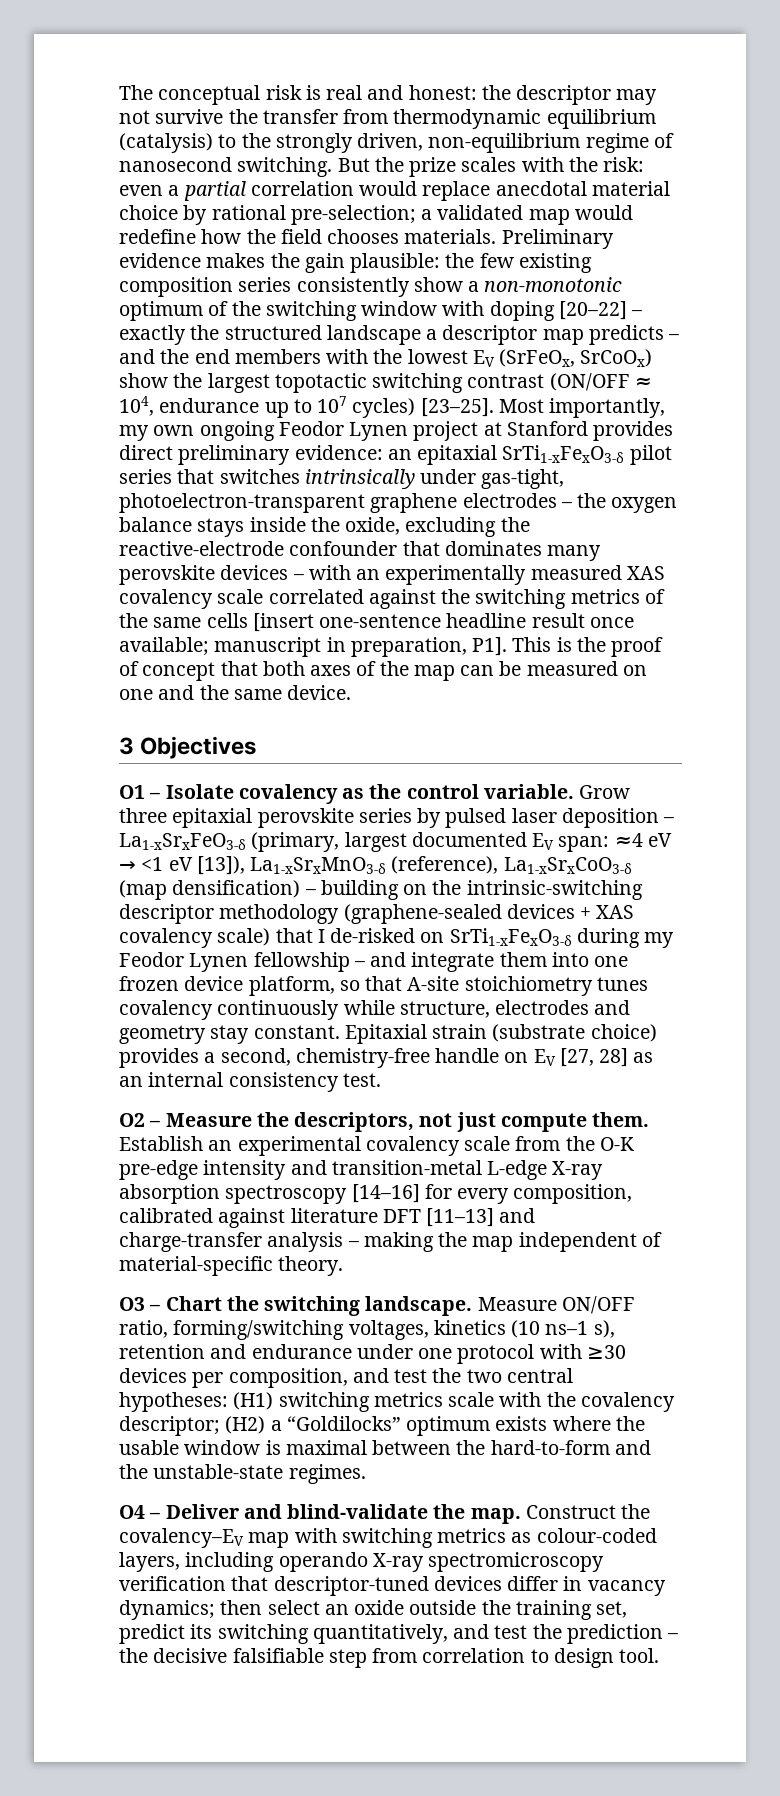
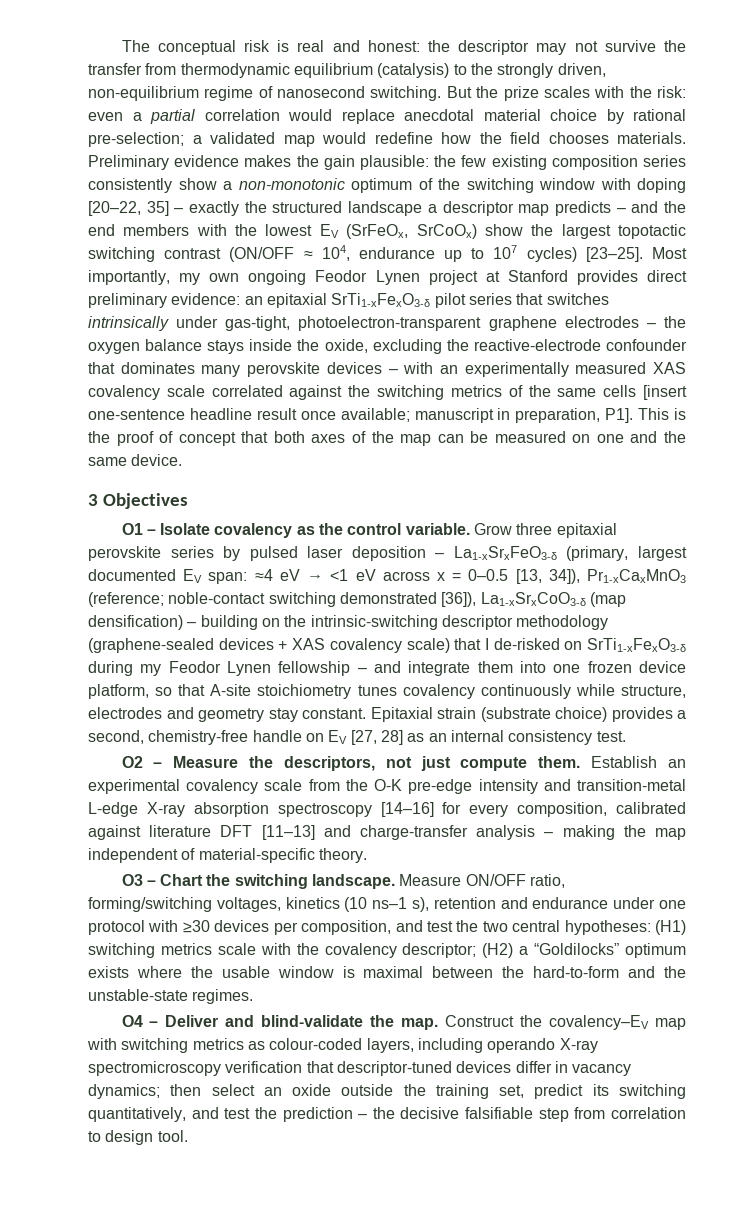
[558,301,627,320] [20–22] -> [88,201,169,216] [20–22, 35]
[196,856,499,875] [13]), La1-xSrxMnO3-δ (reference), -> [382,569,687,584] [88,592,477,607] across x = 0–0.5 [13, 34]), Pr1-xCaxMnO3 (reference; noble-contact switching demonstrated [36]),

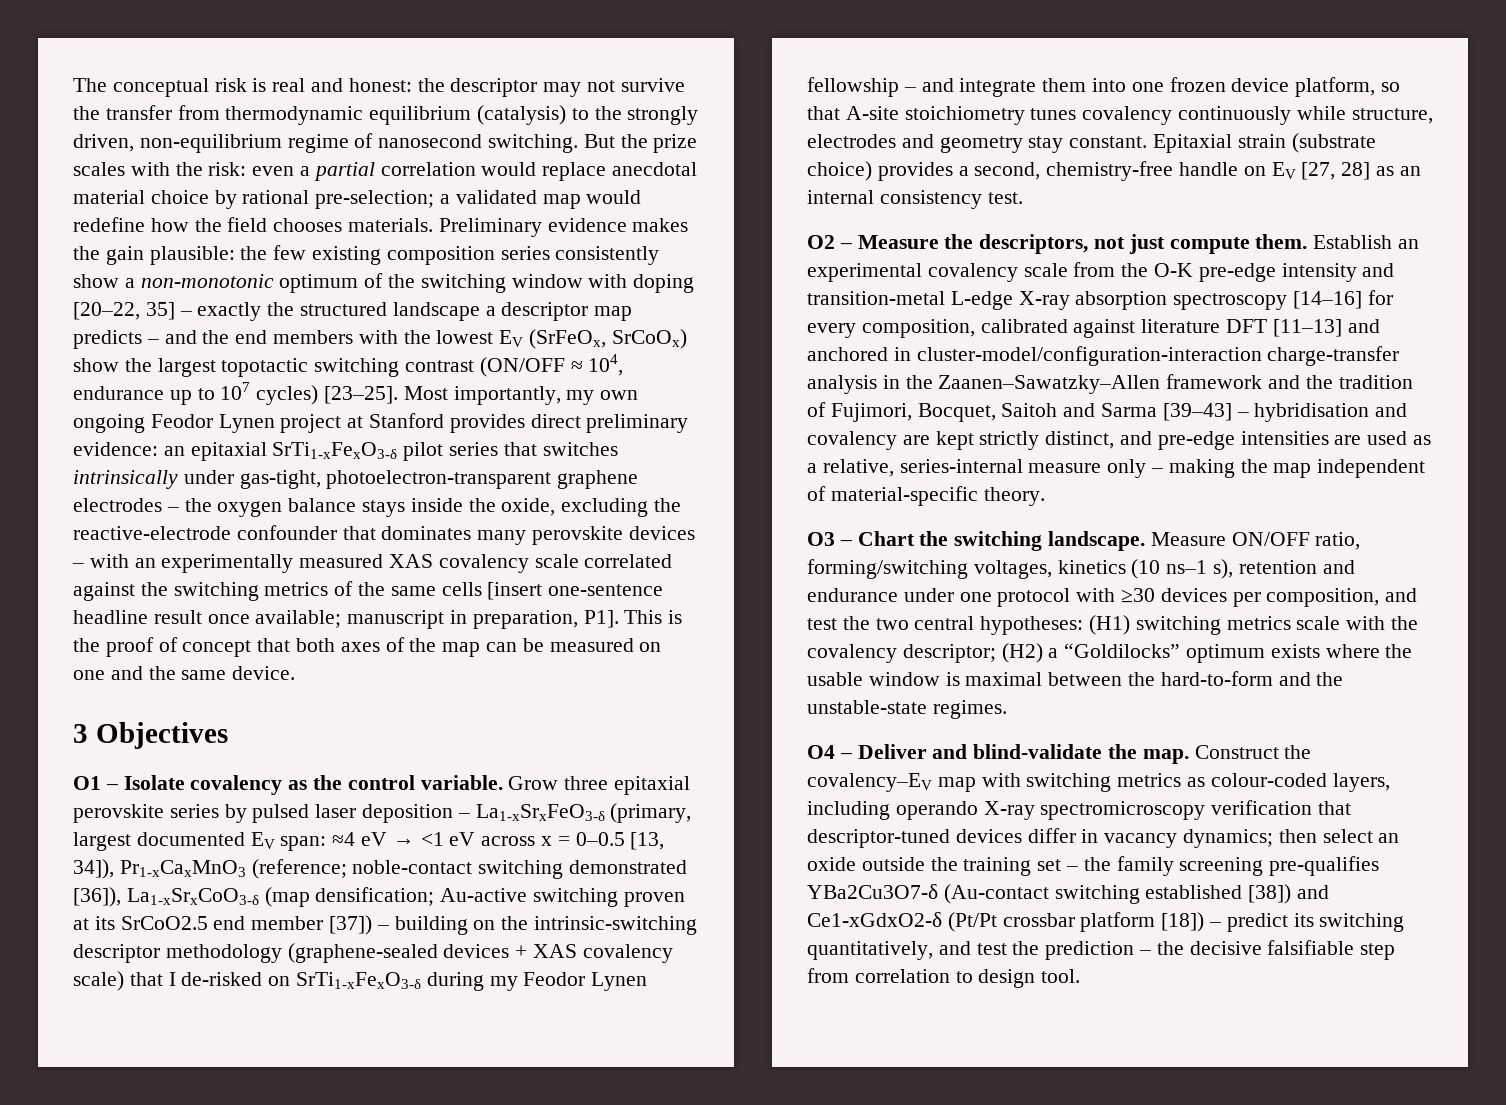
[88,615,183,630] densification) -> [315,887,685,907] [73,915,373,935] densification; Au-active switching proven at its SrCoO2.5 end member [37])
[359,825,536,840] charge-transfer analysis -> [807,346,1400,366] [807,374,1413,394] [807,402,1408,422] [807,431,1432,450] [807,459,1147,478] anchored in cluster-model/configuration-interaction charge-transfer analysis in the Zaanen–Sawatzky–Allen framework and the tradition of Fujimori, Bocquet, Saitoh and Sarma [39–43] – hybridisation and covalency are kept strictly distinct, and pre-edge intensities are used as a relative, series-internal measure only
[499,1085,525,1098] set, -> [1037,856,1380,876] [807,884,1330,904] [807,912,1222,932] set – the family screening pre-qualifies YBa2Cu3O7-δ (Au-contact switching established [38]) and Ce1-xGdxO2-δ (Pt/Pt crossbar platform [18]) –

